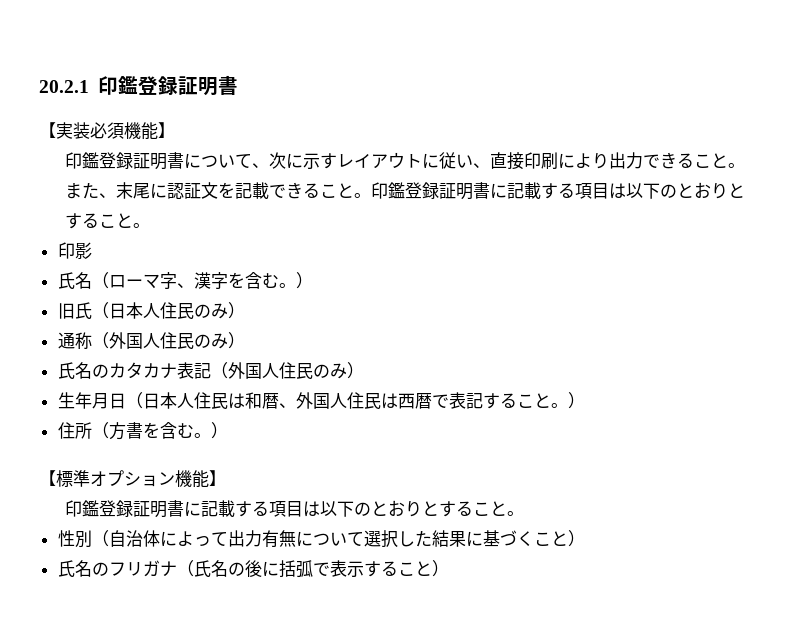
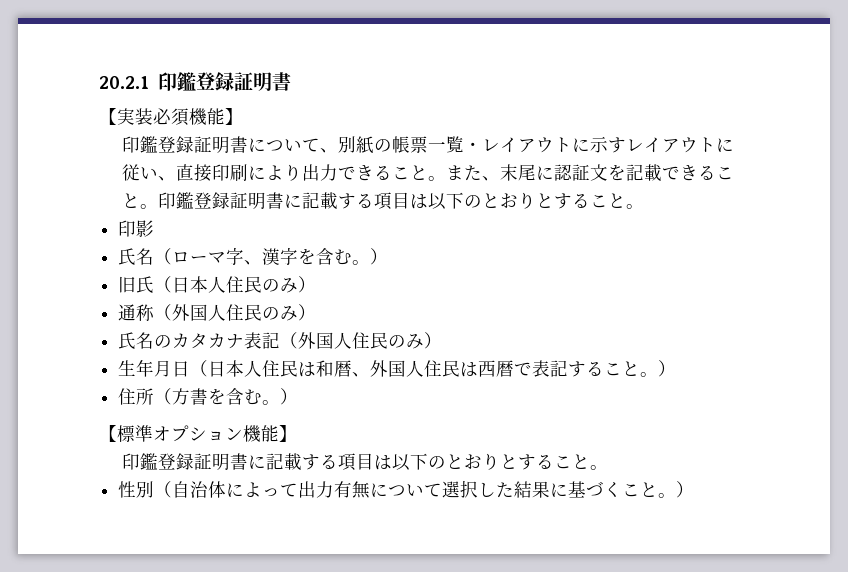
[269,152,287,169] 次 -> [337,136,572,154] 別紙の帳票一覧・レイアウト
[567,530,585,547] [57,560,449,578] ） // 氏名のフリガナ（氏名の後に括弧で表示すること） -> [658,481,695,498] 。）

